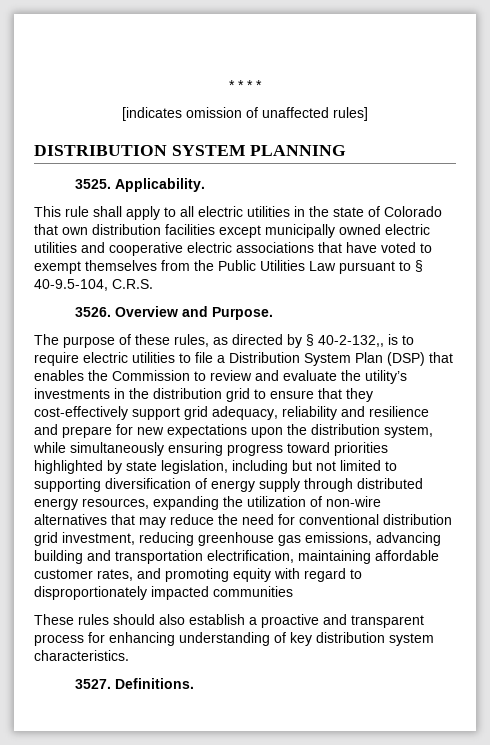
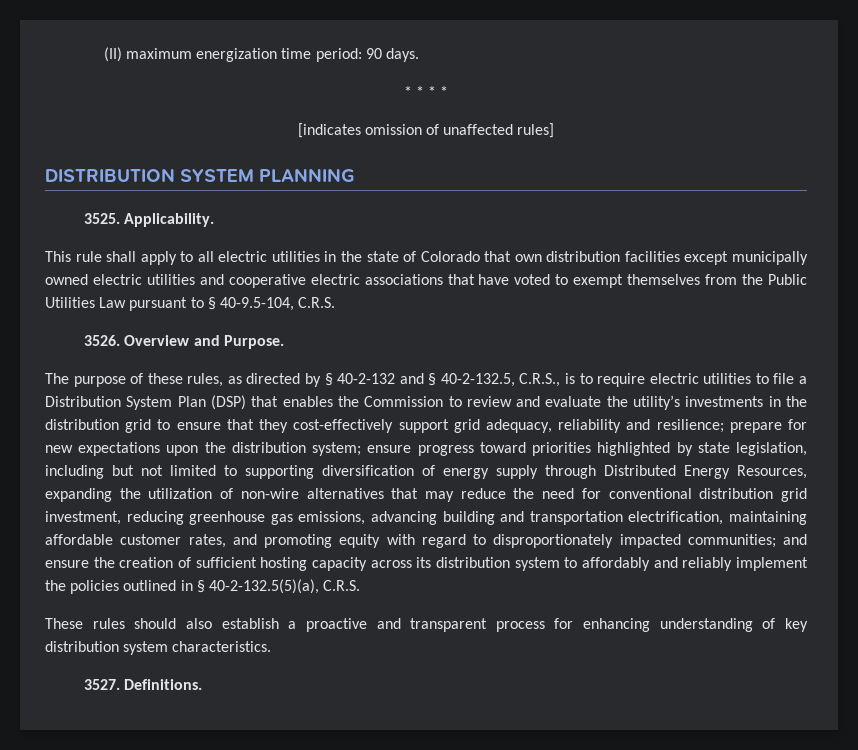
(229, 85) none -> [103,47,419,62] (II) maximum energization time period: 90 days. //
[318,335,384,347] 40-2-132,, -> [337,373,561,387] 40-2-132 and § 40-2-132.5, C.R.S.,
[369,406,429,417] [34,424,58,435] resilience and -> [656,419,724,433] resilience;
[384,425,433,438] [33,442,223,456] system, while simultaneously ensuring -> [312,442,412,456] system; ensure
[357,478,423,489] [34,498,149,510] distributed energy resources, -> [604,465,807,479] Distributed Energy Resources,
[213,586,293,597] communities -> [687,534,807,548] [45,557,808,571] [45,579,361,594] communities; and ensure the creation of sufficient hosting capacity across its distribution system to affordably and reliably implement the policies outlined in § 40-2-132.5(5)(a), C.R.S.

